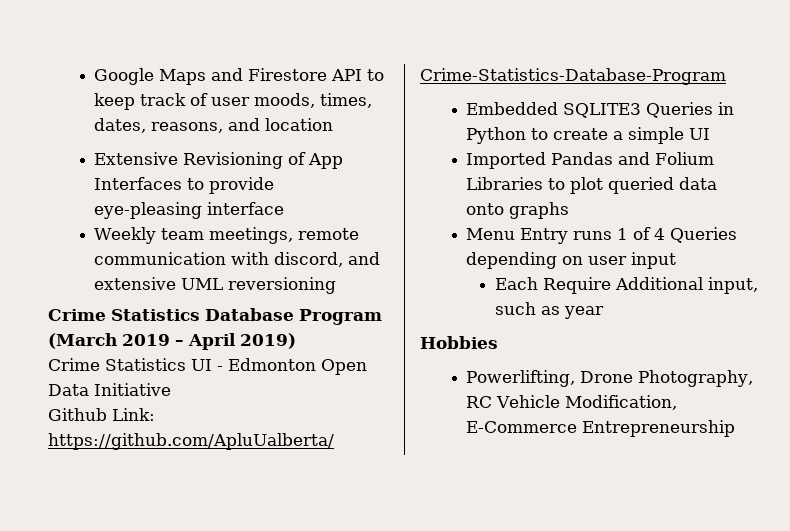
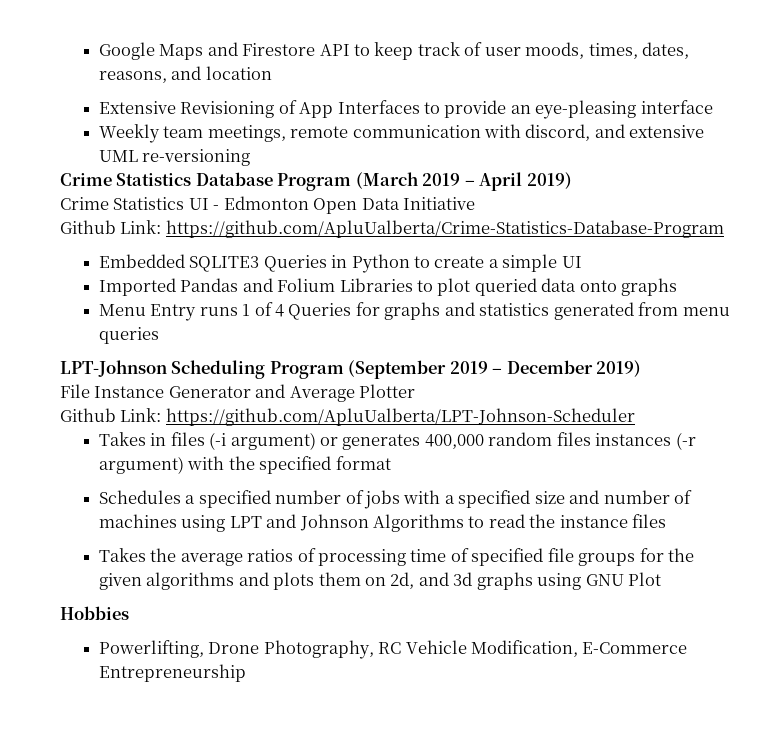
(275, 185) none -> [510,105,531,114] an
[228,277,337,294] reversioning -> [142,149,251,166] re-versioning
[466,252,677,269] [494,277,758,294] [494,302,604,319] depending on user input // Each Require Additional input, such as year -> [355,302,730,320] [98,327,159,344] [60,360,642,379] [60,384,416,402] [60,408,635,426] [98,432,696,450] [98,456,391,474] [98,490,693,509] [98,514,667,532] [98,548,695,566] [98,572,662,590] for graphs and statistics generated from menu queries // LPT-Johnson Scheduling Program (September 2019 – December 2019) // File Instance Generator and Average Plotter // Github Link: https://github.com/ApluUalberta/LPT-Johnson-Scheduler // Takes in files (-i argument) or generates 400,000 random files instances (-r argument) with the specified format // Schedules a specified number of jobs with a specified size and number of machines using LPT and Johnson Algorithms to read the instance files // Takes the average ratios of processing time of specified file groups for the given algorithms and plots them on 2d, and 3d graphs using GNU Plot

